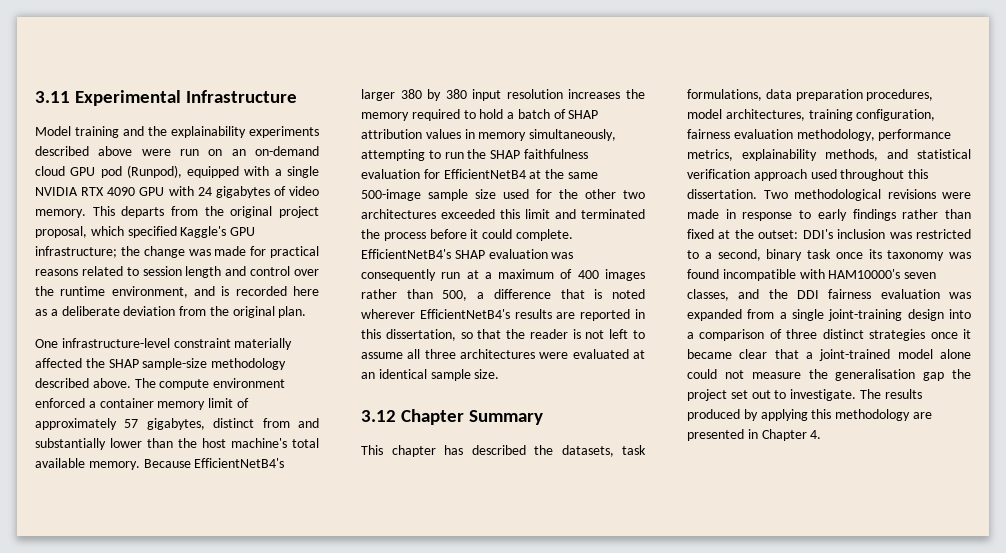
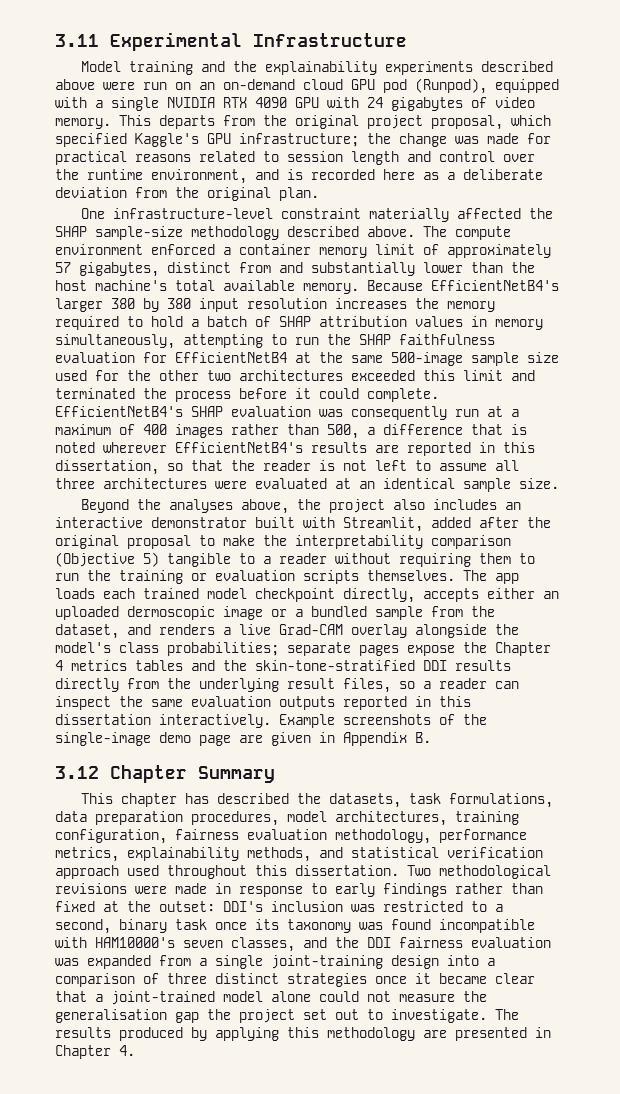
(500, 374) none -> [81,499,522,514] [55,517,551,532] [55,535,511,549] [55,552,535,567] [55,570,519,584] [55,588,559,603] [55,606,495,620] [55,624,519,639] [55,642,551,656] [55,660,511,671] [55,678,519,693] [55,696,471,710] [55,714,487,728] [55,732,431,746] // Beyond the analyses above, the project also includes an interactive demonstrator built with Streamlit, added after the original proposal to make the interpretability comparison (Objective 5) tangible to a reader without requiring them to run the training or evaluation scripts themselves. The app loads each trained model checkpoint directly, accepts either an uploaded dermoscopic image or a bundled sample from the dataset, and renders a live Grad-CAM overlay alongside the model's class probabilities; separate pages expose the Chapter 4 metrics tables and the skin-tone-stratified DDI results directly from the underlying result files, so a reader can inspect the same evaluation outputs reported in this dissertation interactively. Example screenshots of the single-image demo page are given in Appendix B.

